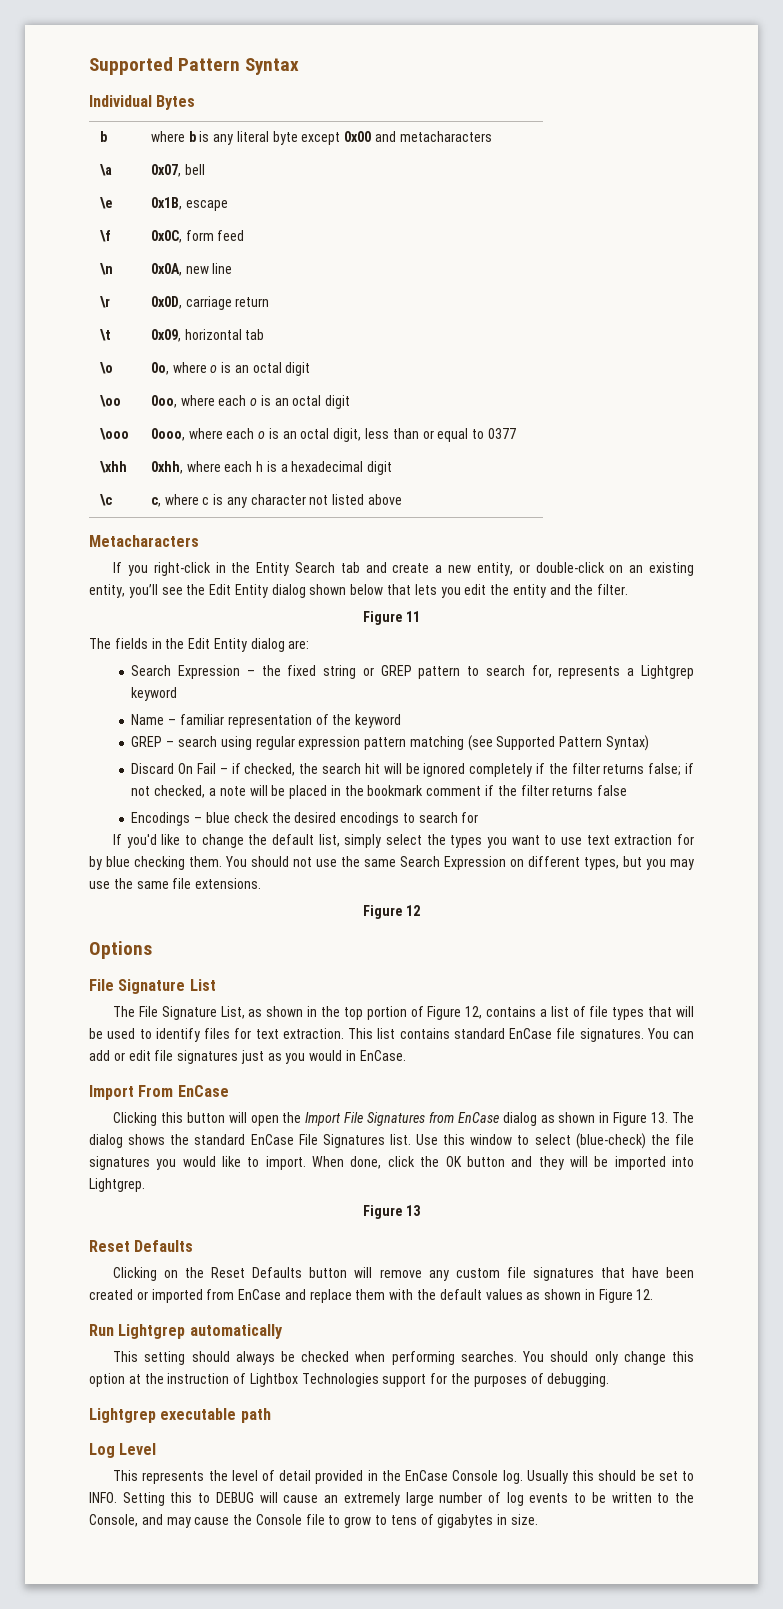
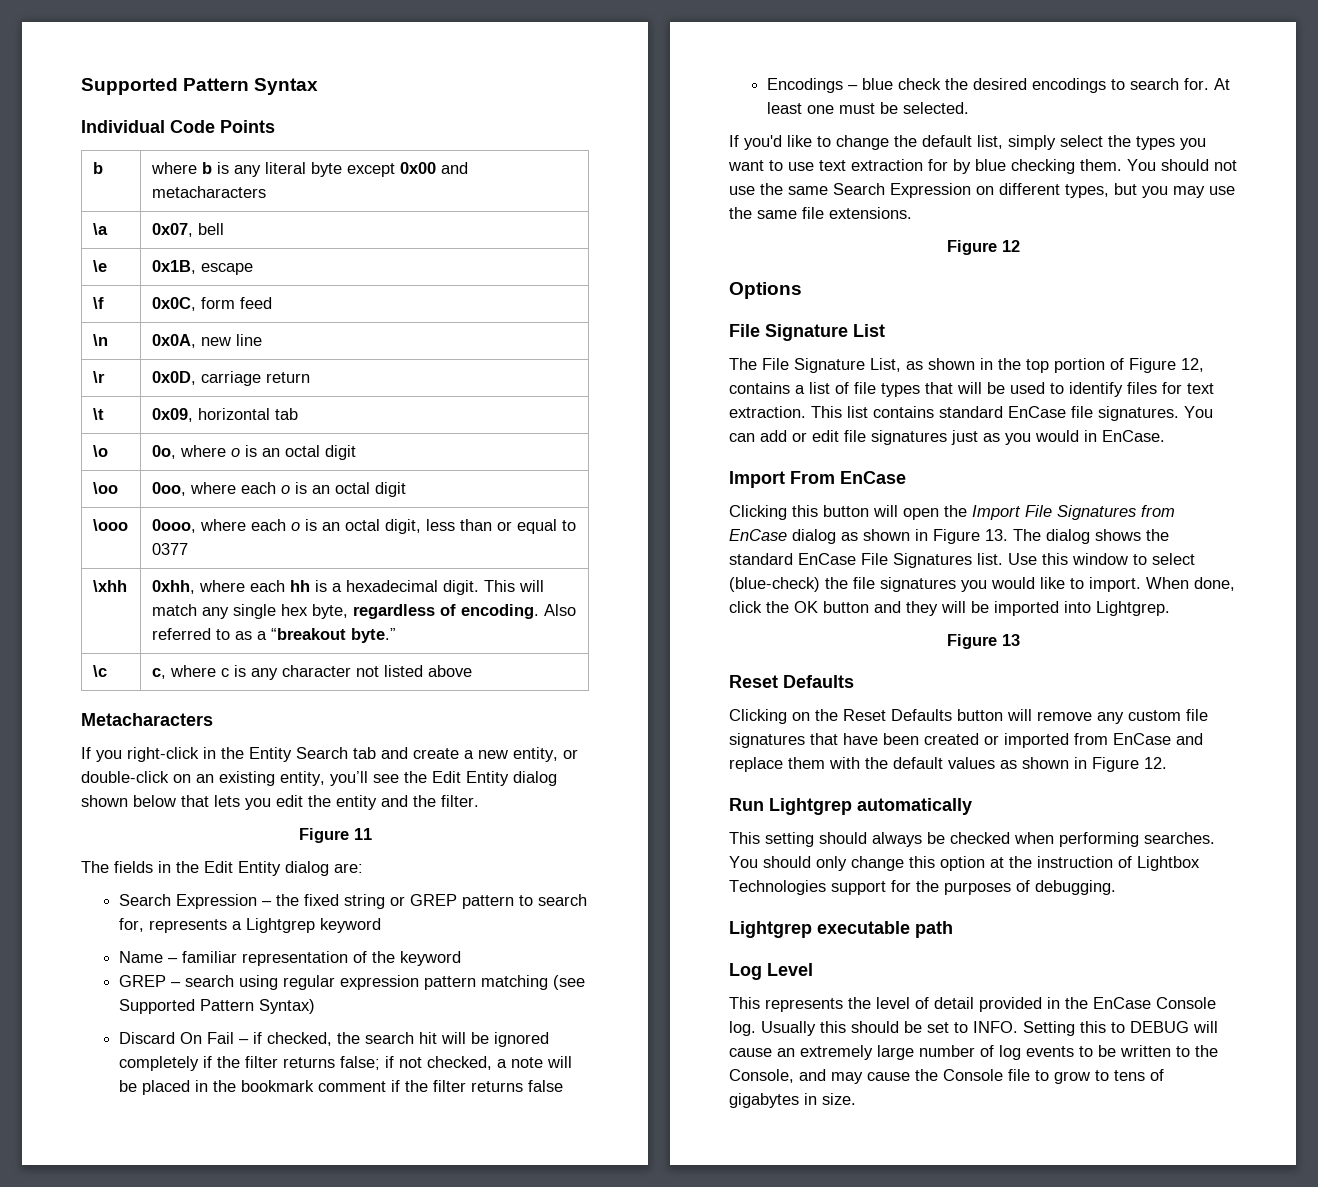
[156,95,196,110] Bytes -> [170,120,275,133] Code Points
[256,461,264,472] h -> [289,580,310,592] hh
[367,461,393,475] digit -> [442,580,544,595] [151,604,576,619] [151,628,396,643] digit. This will match any single hex byte, regardless of encoding. Also referred to as a “breakout byte.”
[461,812,479,823] for -> [1184,78,1231,90] [767,102,970,114] for. At least one must be selected.

